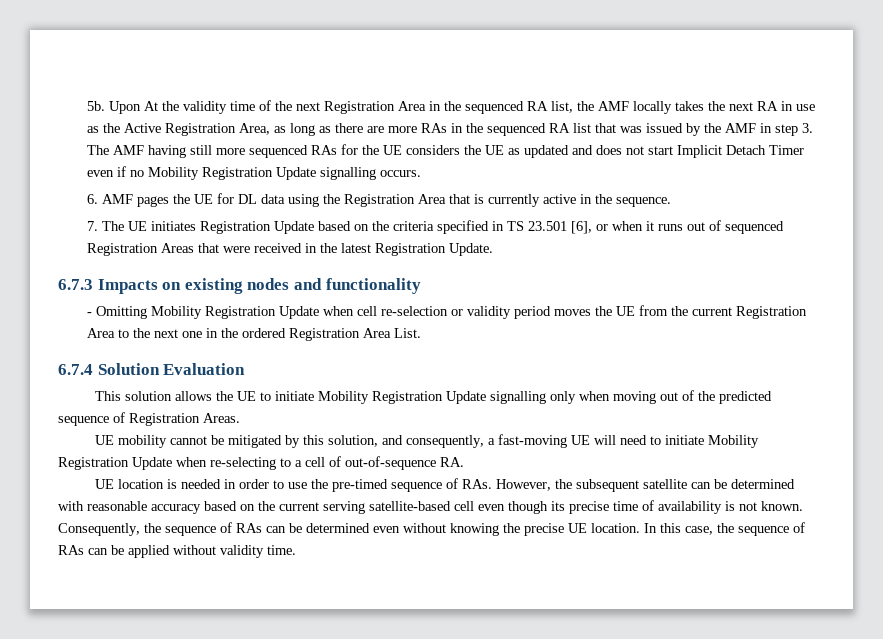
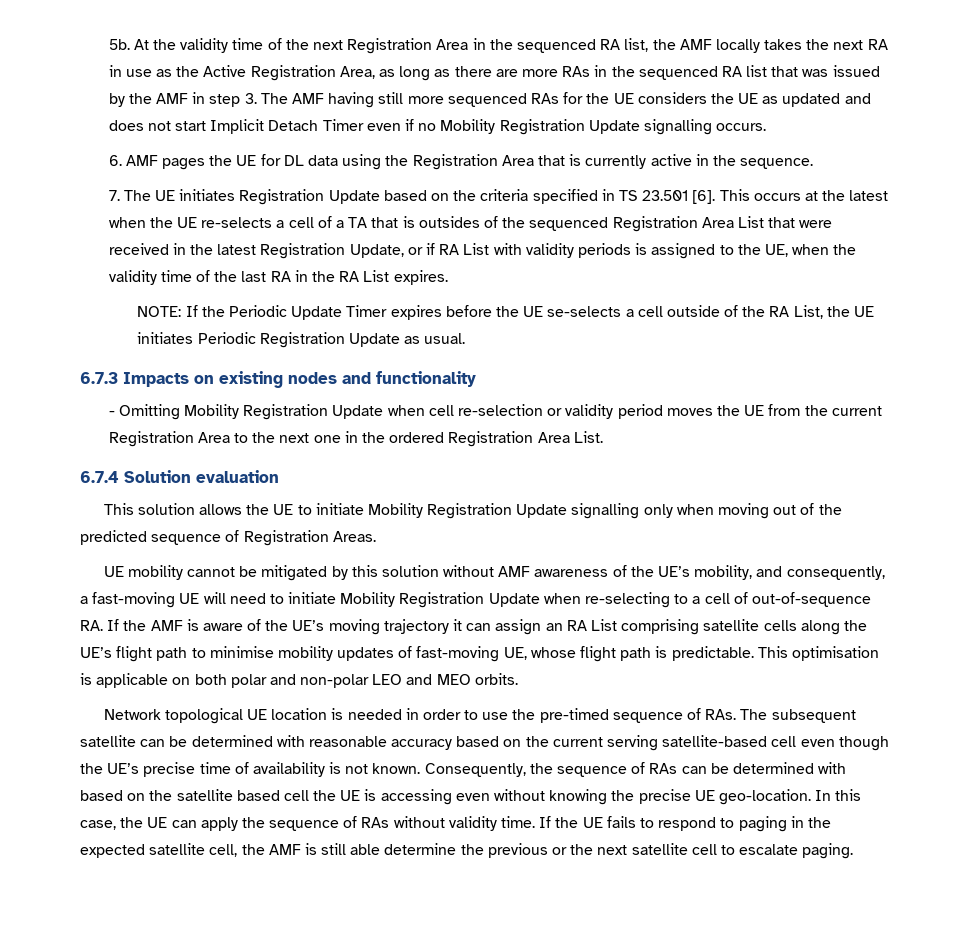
[108,101,141,114] Upon -> (130, 44) none
[570,220,784,234] [86,243,194,256] [6], or when it runs out of sequenced Registration Areas -> [692,189,889,204] [108,216,764,232] [6]. This occurs at the latest when the UE re-selects a cell of a TA that is outsides of the sequenced Registration Area List
[448,243,493,256] Update. -> [349,243,857,259] [108,270,448,285] [137,305,875,320] [137,332,466,348] Update, or if RA List with validity periods is assigned to the UE, when the validity time of the last RA in the RA List expires. // NOTE: If the Periodic Update Timer expires before the UE se-selects a cell outside of the RA List, the UE initiates Periodic Registration Update as usual.
[163,363,246,375] Evaluation -> [196,470,279,483] evaluation
[328,435,379,447] solution, -> [381,565,753,580] solution without AMF awareness of the UE’s mobility,
(464, 462) // -> [107,619,867,635] [80,646,879,662] [80,673,518,688] [103,708,243,724] If the AMF is aware of the UE’s moving trajectory it can assign an RA List comprising satellite cells along the UE’s flight path to minimise mobility updates of fast-moving UE, whose flight path is predictable. This optimisation is applicable on both polar and non-polar LEO and MEO orbits. // Network topological
[496,479,573,491] However, the -> [740,709,768,720] The
[551,501,565,511] its -> [80,763,140,774] the UE’s
(370, 528) none -> [818,762,847,774] [80,789,452,805] with based on the satellite based cell the UE is accessing
[591,523,640,533] location. -> [718,789,811,805] geo-location.
[738,522,805,536] [58,545,296,558] sequence of RAs can be applied without validity time. -> [147,816,831,832] [80,843,854,859] UE can apply the sequence of RAs without validity time. If the UE fails to respond to paging in the expected satellite cell, the AMF is still able determine the previous or the next satellite cell to escalate paging.

